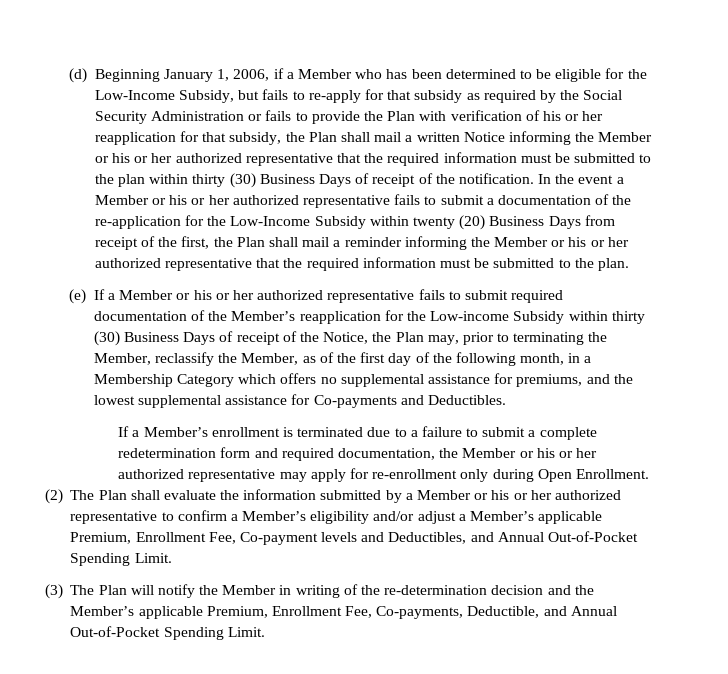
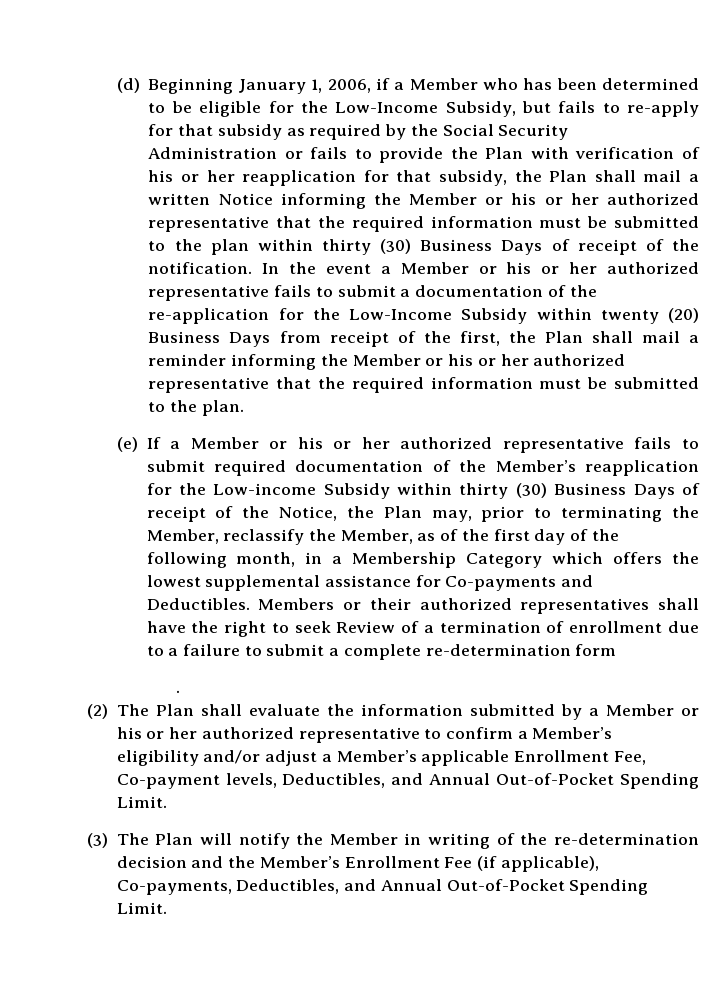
[320,373,610,387] no supplemental assistance for premiums, and -> (663, 558) none
[118,426,364,437] // If a Member’s enrollment is terminated -> [258,598,699,614] [146,621,663,637] Members or their authorized representatives shall have the right to seek Review of a termination of enrollment
[118,448,217,458] redetermination -> [425,644,571,656] re-determination
[254,448,598,461] [118,468,649,482] and required documentation, the Member or his or her authorized representative may apply for re-enrollment only during Open Enrollment. -> [176,690,181,693] // .
[70,532,132,544] Premium, -> (510, 758) none
[321,532,385,542] levels and -> [225,773,277,788] levels,
[138,606,540,619] applicable Premium, Enrollment Fee, Co-payments, Deductible, -> [344,856,599,872] [116,879,340,895] Enrollment Fee (if applicable), Co-payments, Deductibles,

